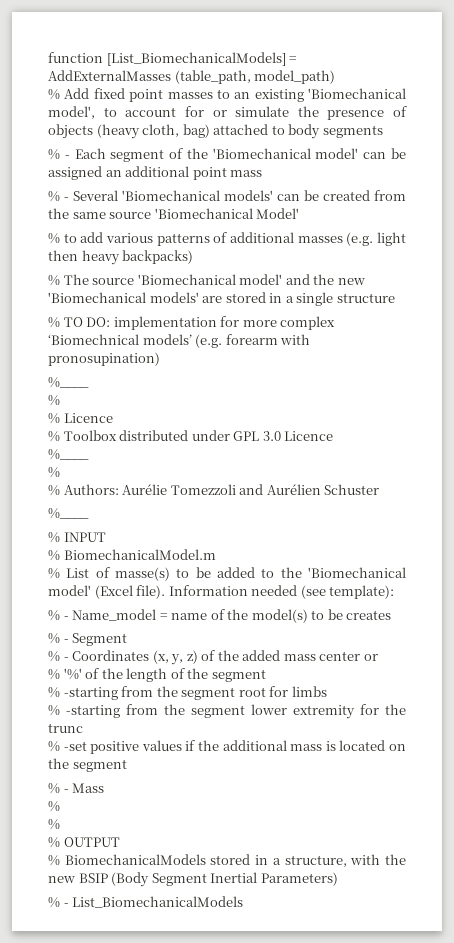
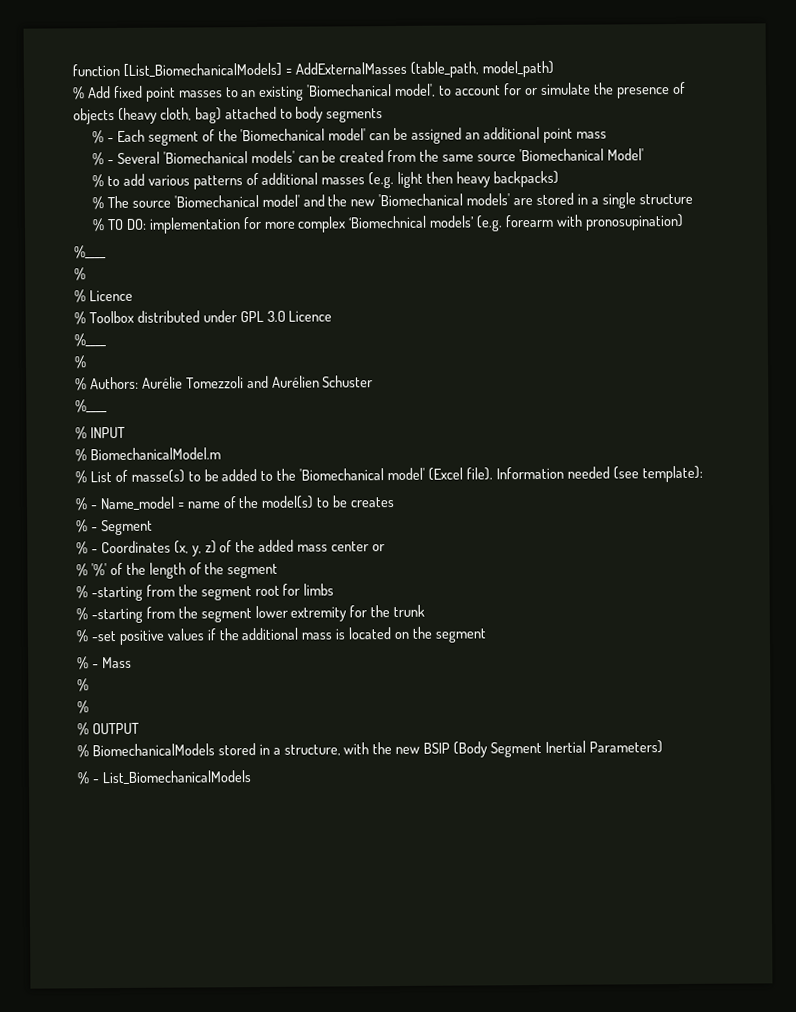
[48,723,83,733] trunc -> [393,604,426,618] trunk

